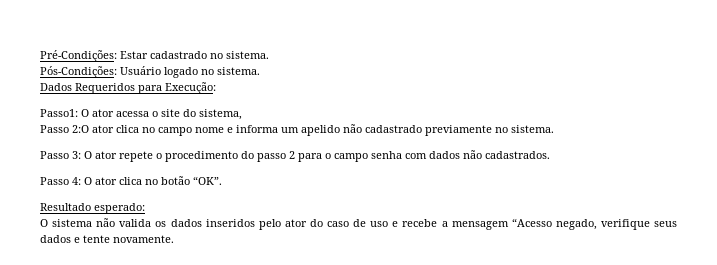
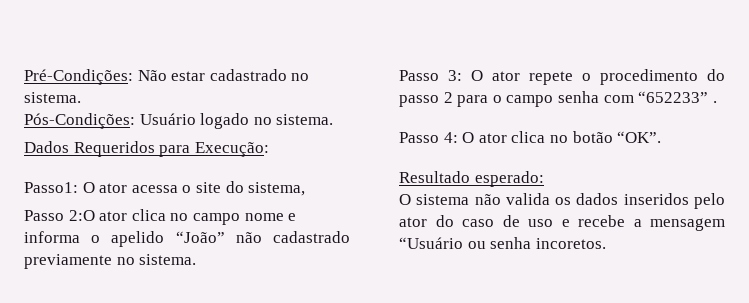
[120,51,148,59] Estar -> [137,70,206,81] Não estar
[281,125,340,136] um apelido -> [91,231,225,247] o apelido “João”
[429,150,550,159] dados não cadastrados. -> [638,91,717,103] “652233” .
[511,218,678,230] [40,235,174,243] “Acesso negado, verifique seus dados e tente novamente. -> [399,237,606,249] “Usuário ou senha incoretos.

